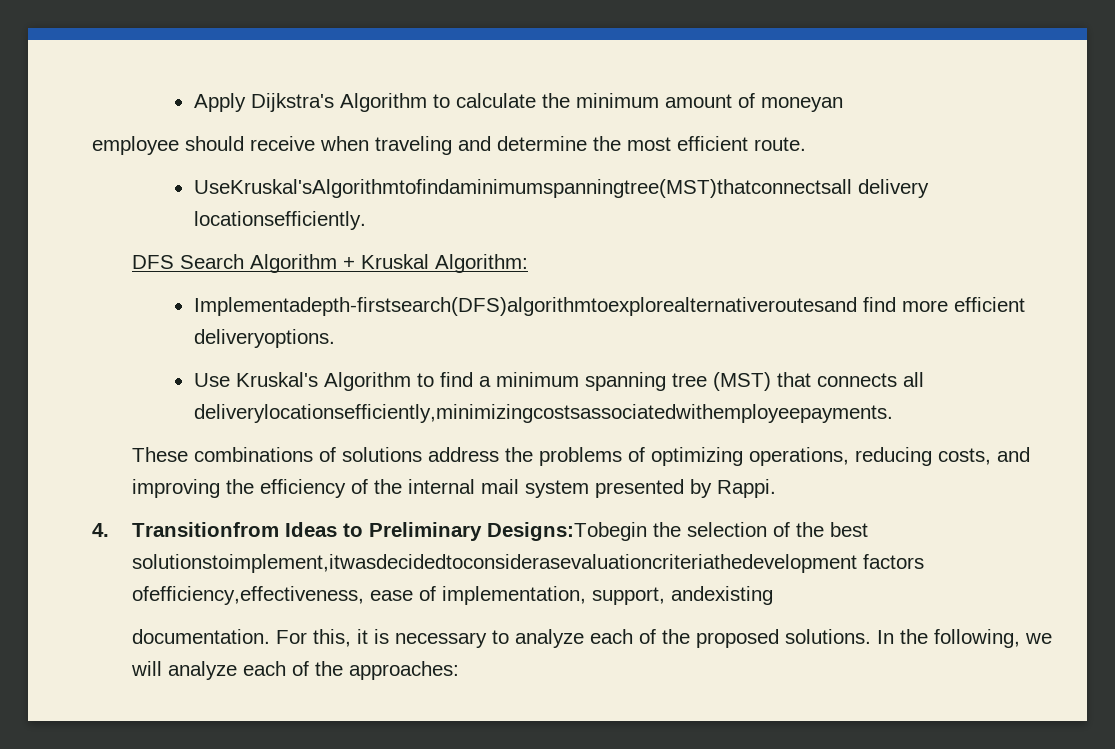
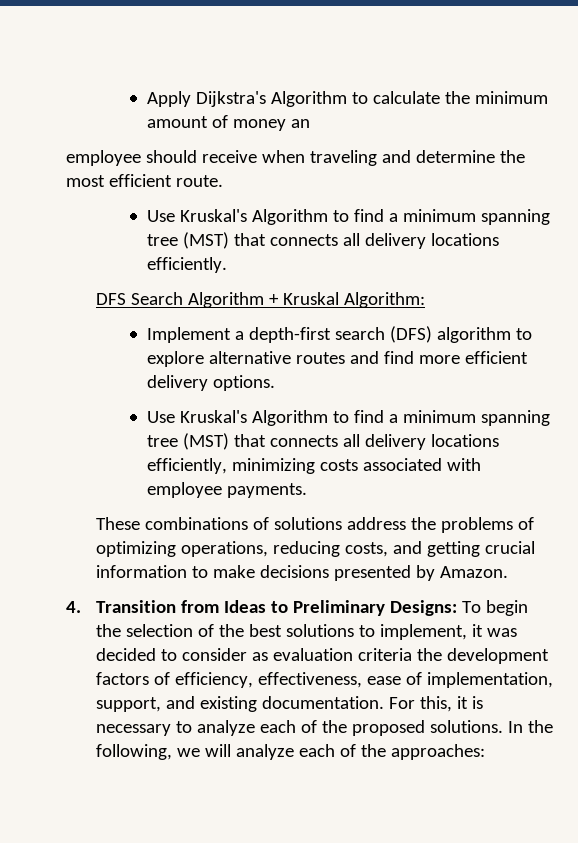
[760,97,843,112] moneyan -> [232,119,310,131] money an
[193,179,929,198] [193,211,366,230] [131,254,528,273] [193,297,1025,316] [193,329,335,348] // UseKruskal'sAlgorithmtofindaminimumspanningtree(MST)thatconnectsall delivery locationsefficiently. // DFS Search Algorithm + Kruskal Algorithm: // Implementadepth-firstsearch(DFS)algorithmtoexplorealternativeroutesand find more efficient deliveryoptions. -> (224, 181) none
[193,404,893,423] deliverylocationsefficiently,minimizingcostsassociatedwithemployeepayments. -> [364,233,499,249] [146,257,227,273] [96,292,426,308] [146,326,532,343] [146,351,528,367] [146,375,275,391] [146,410,550,426] [146,433,499,450] [146,458,481,474] [146,482,307,498] delivery locations efficiently. // DFS Search Algorithm + Kruskal Algorithm: // Implement a depth-first search (DFS) algorithm to explore alternative routes and find more efficient delivery options. // Use Kruskal's Algorithm to find a minimum spanning tree (MST) that connects all delivery locations efficiently, minimizing costs associated with employee payments.
[131,479,589,498] improving the efficiency of the internal mail system -> [427,541,536,557] [96,565,330,578] getting crucial information to make decisions
[716,479,776,498] Rappi. -> [440,566,509,578] Amazon.
[131,522,279,537] Transitionfrom -> [96,600,220,613] Transition from
[486,522,647,541] Designs:Tobegin -> [390,600,529,616] Designs: To begin
[131,554,924,573] [131,586,364,605] solutionstoimplement,itwasdecidedtoconsiderasevaluationcriteriathedevelopment factors ofefficiency,effectiveness, -> [286,624,518,640] [96,648,550,664] [96,672,363,688] solutions to implement, it was decided to consider as evaluation criteria the development factors of efficiency, effectiveness,
[670,586,773,605] andexisting // -> [166,696,258,712] and existing

